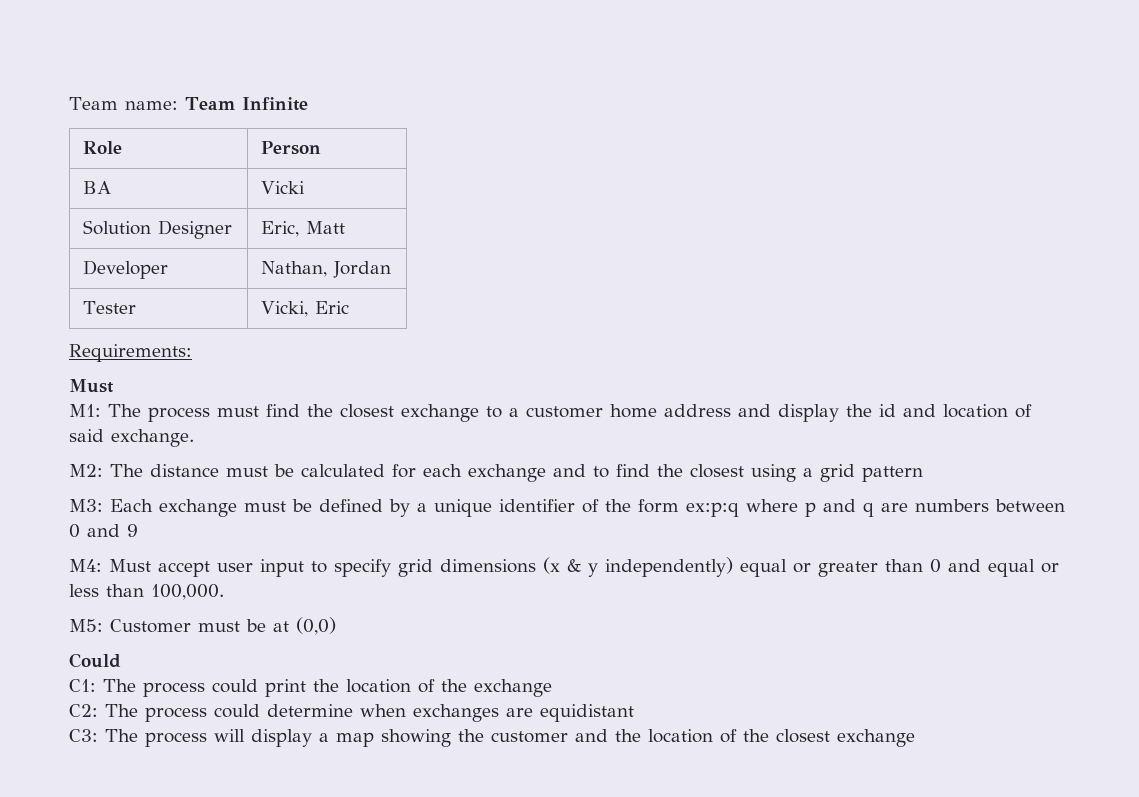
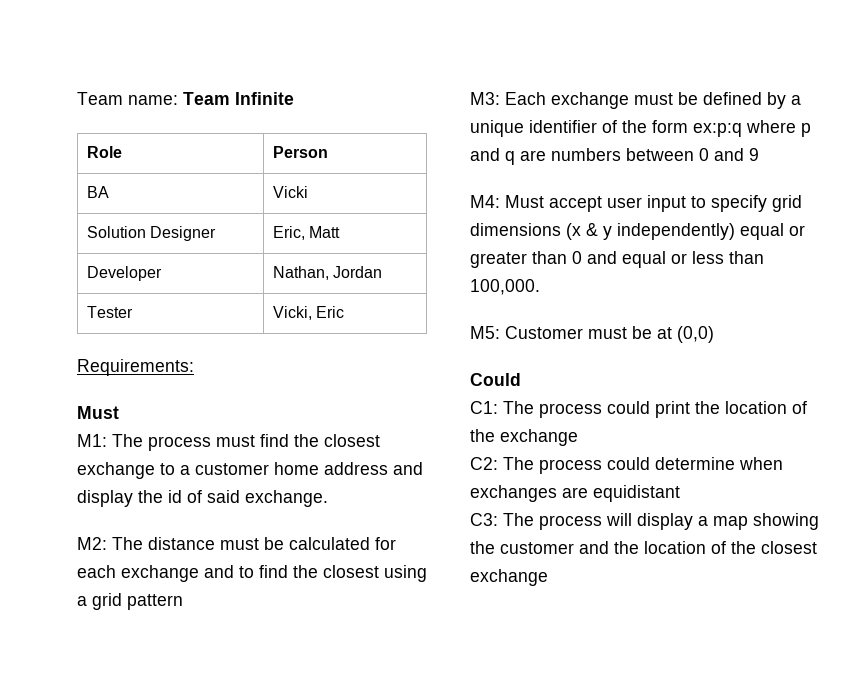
[903,404,1008,418] and location -> (182, 496) none

